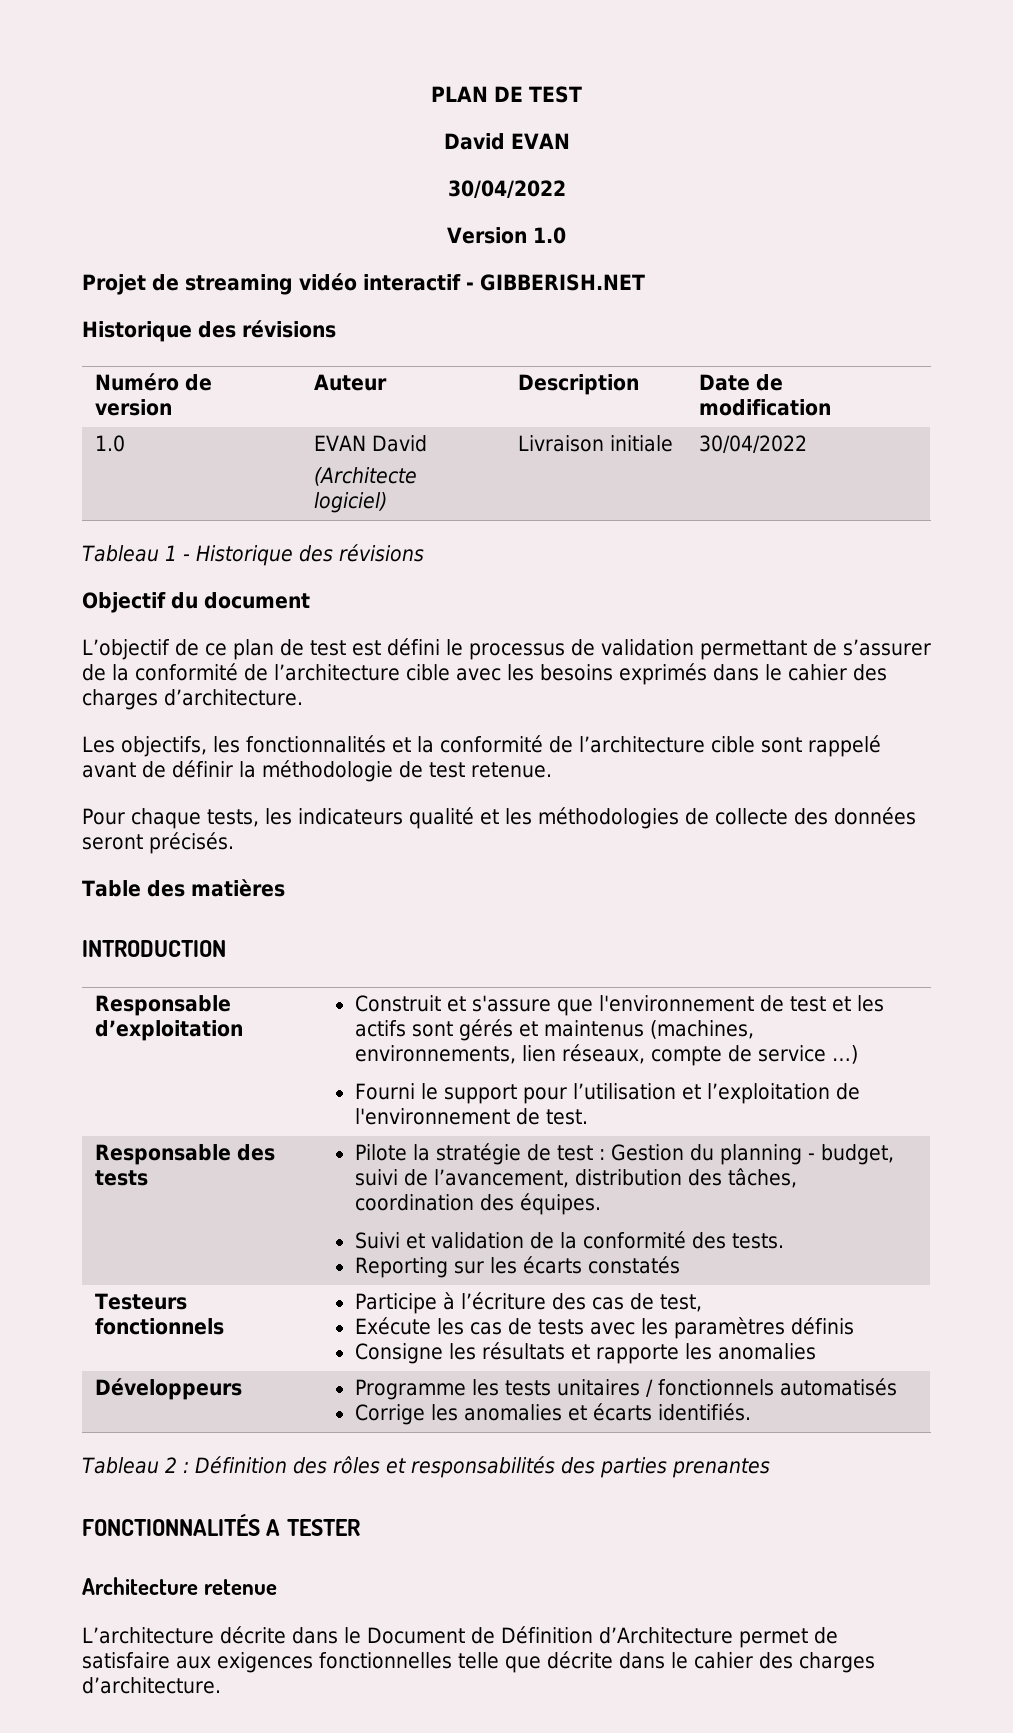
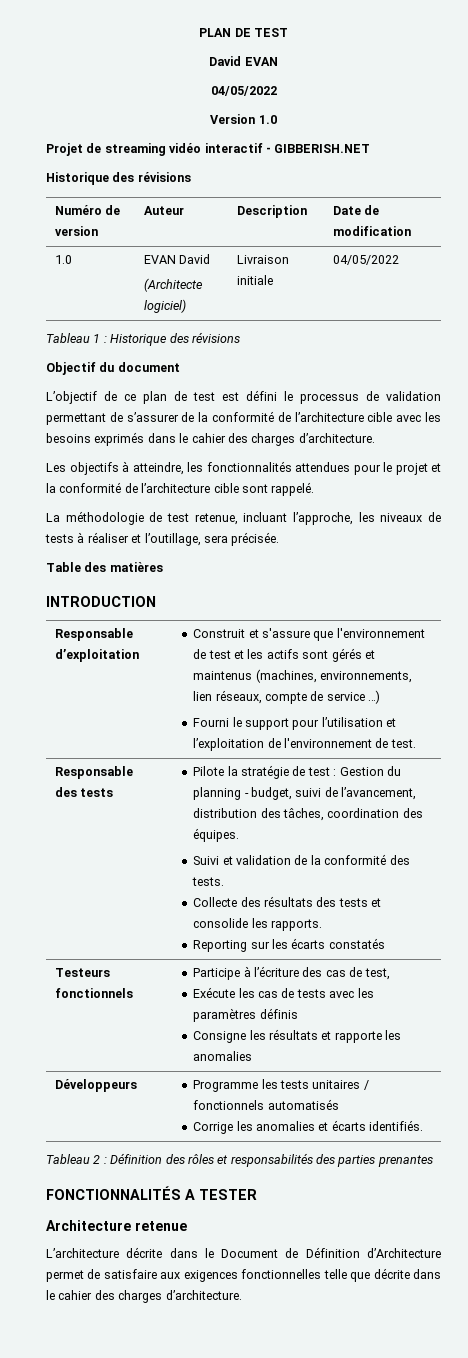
[447,180,566,198] 30/04/2022 -> [210,86,277,96] 04/05/2022
[699,435,808,453] 30/04/2022 -> [332,255,399,265] 04/05/2022
[182,554,190,561] - -> [103,336,107,343] :
[121,735,386,757] objectifs, les fonctionnalités -> [69,461,428,475] objectifs à atteindre, les fonctionnalités attendues pour le projet
[808,735,881,757] [82,760,552,782] [82,807,916,829] [82,832,234,854] rappelé avant de définir la méthodologie de test retenue. // Pour chaque tests, les indicateurs qualité et les méthodologies de collecte des données seront précisés. -> [271,482,315,496] [46,511,442,525] [45,532,280,546] rappelé. // La méthodologie de test retenue, incluant l’approche, les niveaux de tests à réaliser et l’outillage, sera précisée.
(784, 1241) none -> [193,896,382,907] [193,918,323,931] // Collecte des résultats des tests et consolide les rapports.

